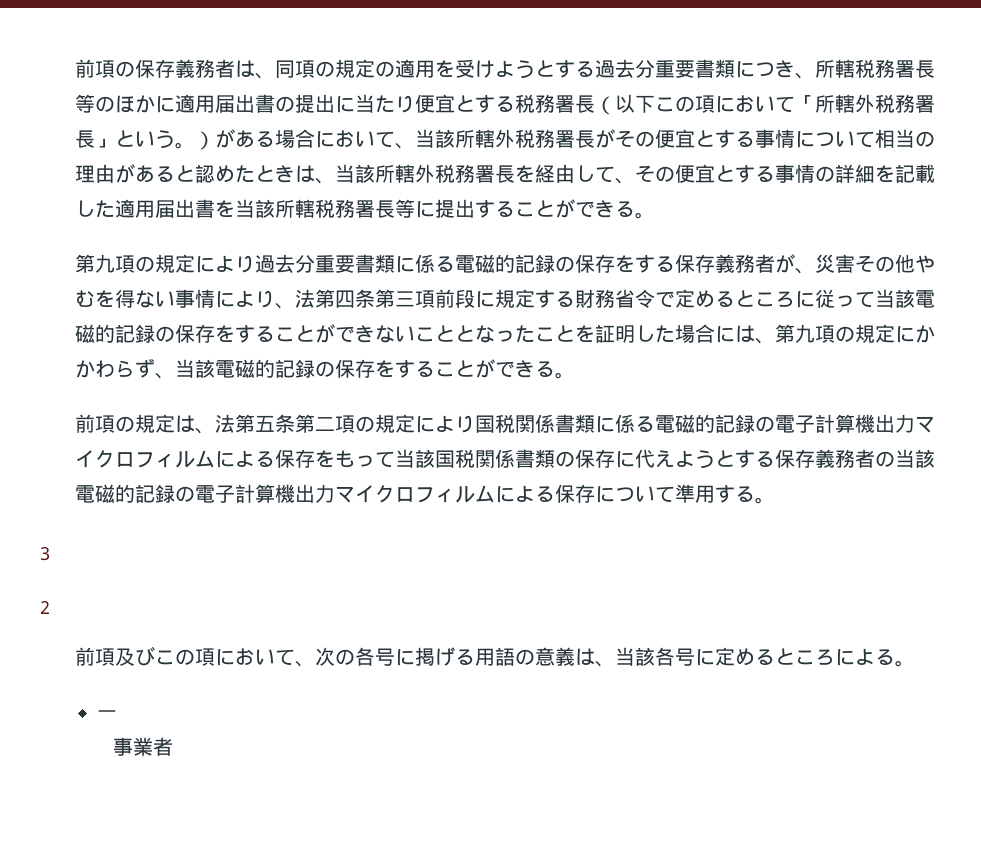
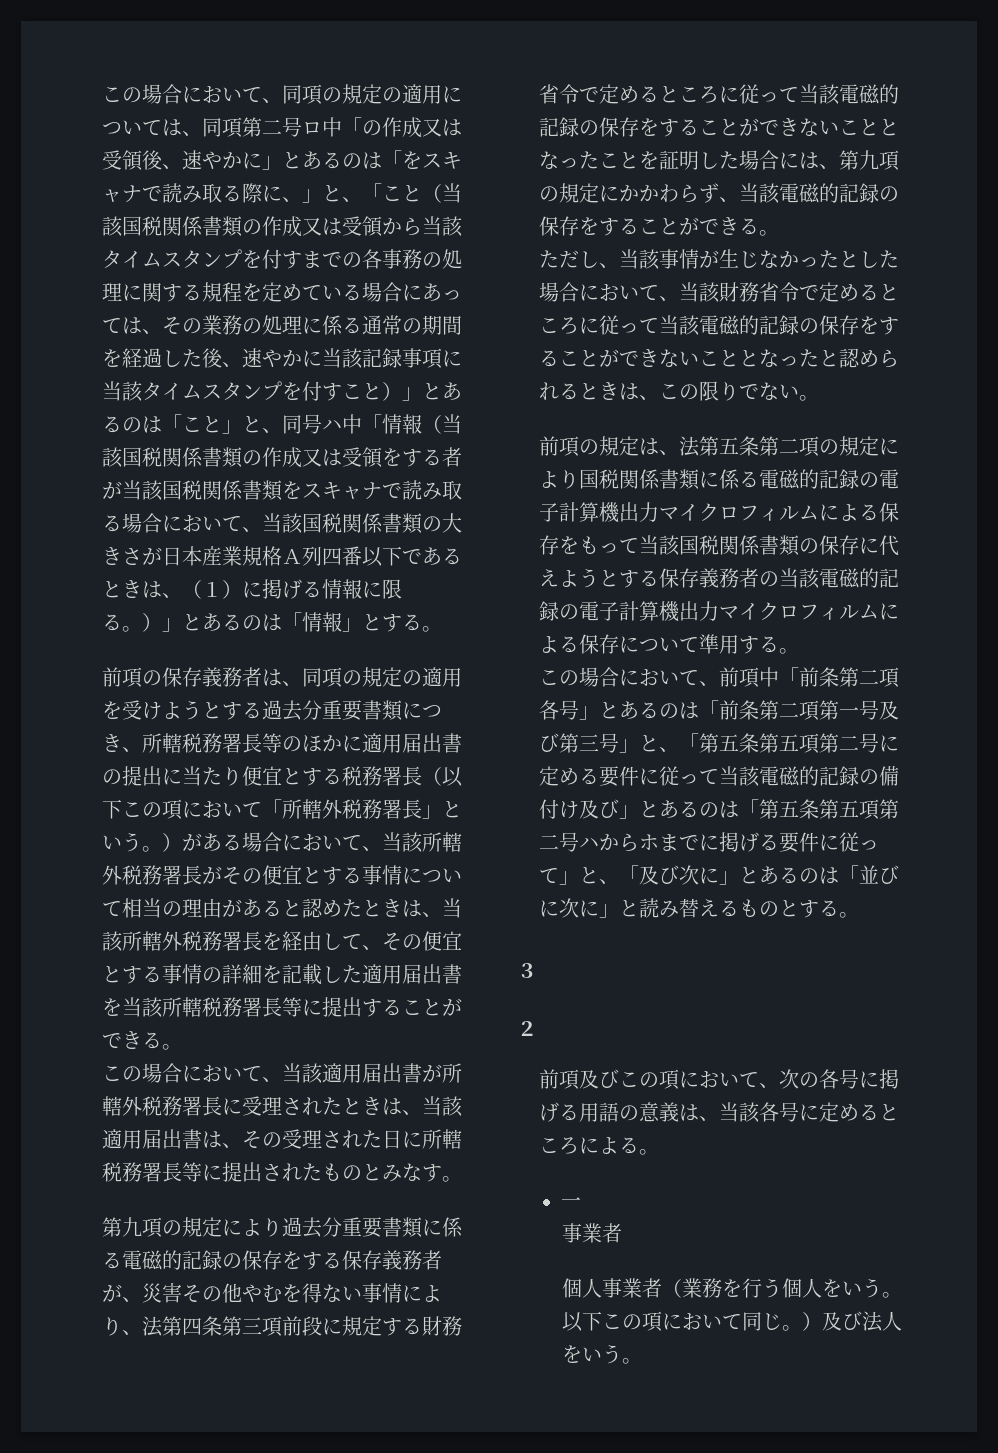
(74, 68) none -> [102,84,463,105] [102,117,463,138] [102,150,463,171] [102,183,463,203] [102,216,464,237] [102,249,463,269] [102,282,463,302] [102,315,463,335] [102,348,463,369] [102,381,463,402] [102,414,463,434] [102,447,463,468] [102,480,463,501] [102,513,463,534] [102,546,463,567] [102,579,403,599] [102,612,443,632] この場合において、同項の規定の適用については、同項第二号ロ中「の作成又は受領後、速やかに」とあるのは「をスキャナで読み取る際に、」と、「こと（当該国税関係書類の作成又は受領から当該タイムスタンプを付すまでの各事務の処理に関する規程を定めている場合にあっては、その業務の処理に係る通常の期間を経過した後、速やかに当該記録事項に当該タイムスタンプを付すこと）」とあるのは「こと」と、同号ハ中「情報（当該国税関係書類の作成又は受領をする者が当該国税関係書類をスキャナで読み取る場合において、当該国税関係書類の大きさが日本産業規格Ａ列四番以下であるときは、（１）に掲げる情報に限る。）」とあるのは「情報」とする。 //
(655, 215) none -> [102,1063,463,1084] [102,1096,464,1117] [102,1129,463,1149] [102,1162,463,1182] // この場合において、当該適用届出書が所轄外税務署長に受理されたときは、当該適用届出書は、その受理された日に所轄税務署長等に提出されたものとみなす。
(575, 375) none -> [539,249,900,270] [539,282,900,303] [539,315,900,336] [539,348,900,368] [539,381,820,401] // ただし、当該事情が生じなかったとした場合において、当該財務省令で定めるところに従って当該電磁的記録の保存をすることができないこととなったと認められるときは、この限りでない。
(775, 500) none -> [539,667,900,688] [539,700,900,721] [539,733,900,754] [539,766,900,787] [539,799,900,820] [539,832,880,853] [539,865,900,885] [539,898,860,918] // この場合において、前項中「前条第二項各号」とあるのは「前条第二項第一号及び第三号」と、「第五条第五項第二号に定める要件に従って当該電磁的記録の備付け及び」とあるのは「第五条第五項第二号ハからホまでに掲げる要件に従って」と、「及び次に」とあるのは「並びに次に」と読み替えるものとする。
(174, 746) none -> [561,1278,902,1298] [561,1311,902,1332] [561,1344,642,1364] // 個人事業者（業務を行う個人をいう。以下この項において同じ。）及び法人をいう。

